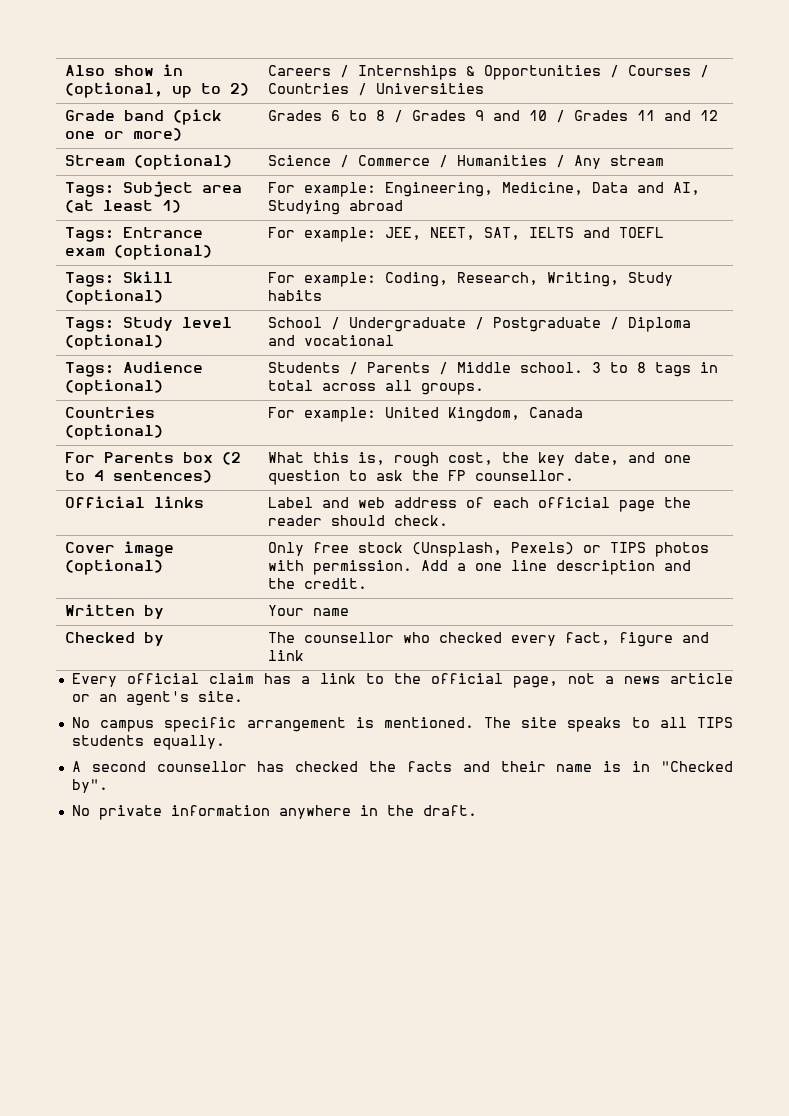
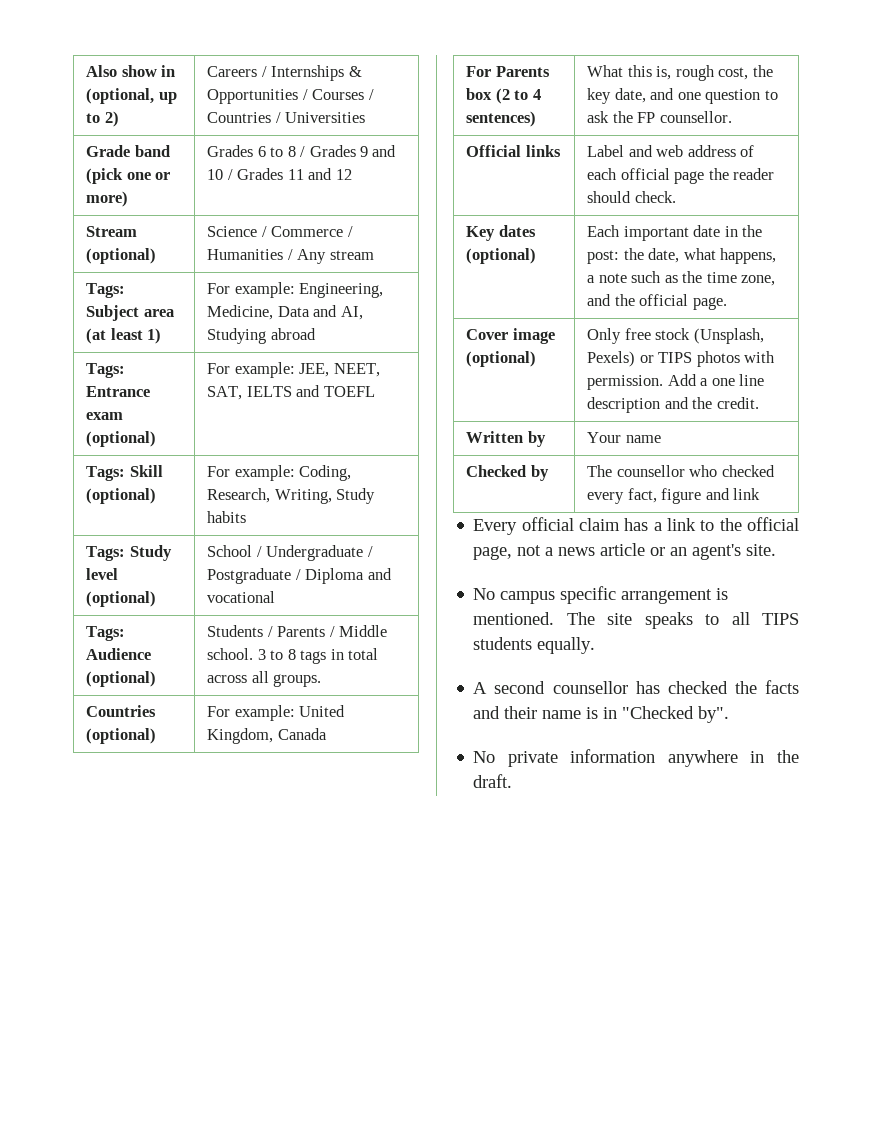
(449, 520) none -> [466,225,536,241] [466,248,537,264] [587,225,763,241] [587,248,777,264] [587,271,775,286] [587,294,727,310] // Key dates (optional) | Each important date in the post: the date, what happens, a note such as the time zone, and the official page.

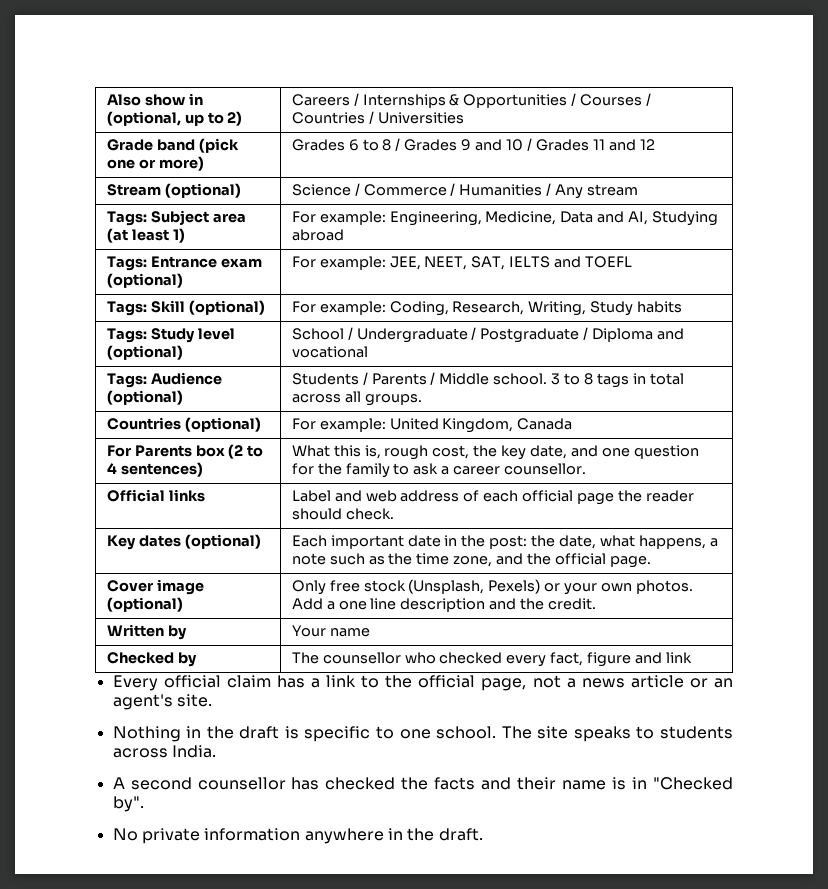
[764,90,778,100] [587,111,656,123] to ask the FP -> [291,463,501,478] for the family to ask a career
[658,351,776,367] [587,375,664,390] TIPS photos with permission. -> [564,580,693,595] your own photos.
[473,586,729,604] [473,612,799,629] [473,637,596,654] No campus specific arrangement is mentioned. The site speaks to all TIPS students equally. -> [112,726,734,742] [112,745,216,758] Nothing in the draft is specific to one school. The site speaks to students across India.

